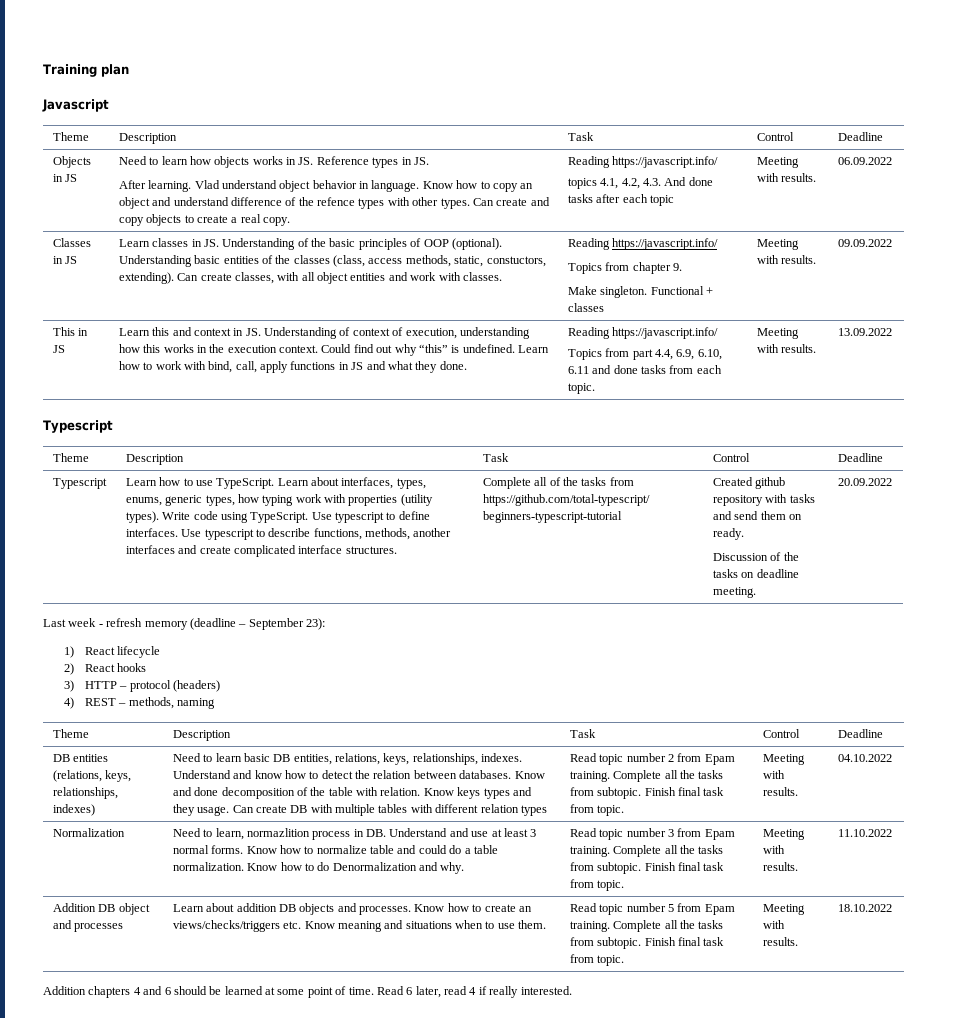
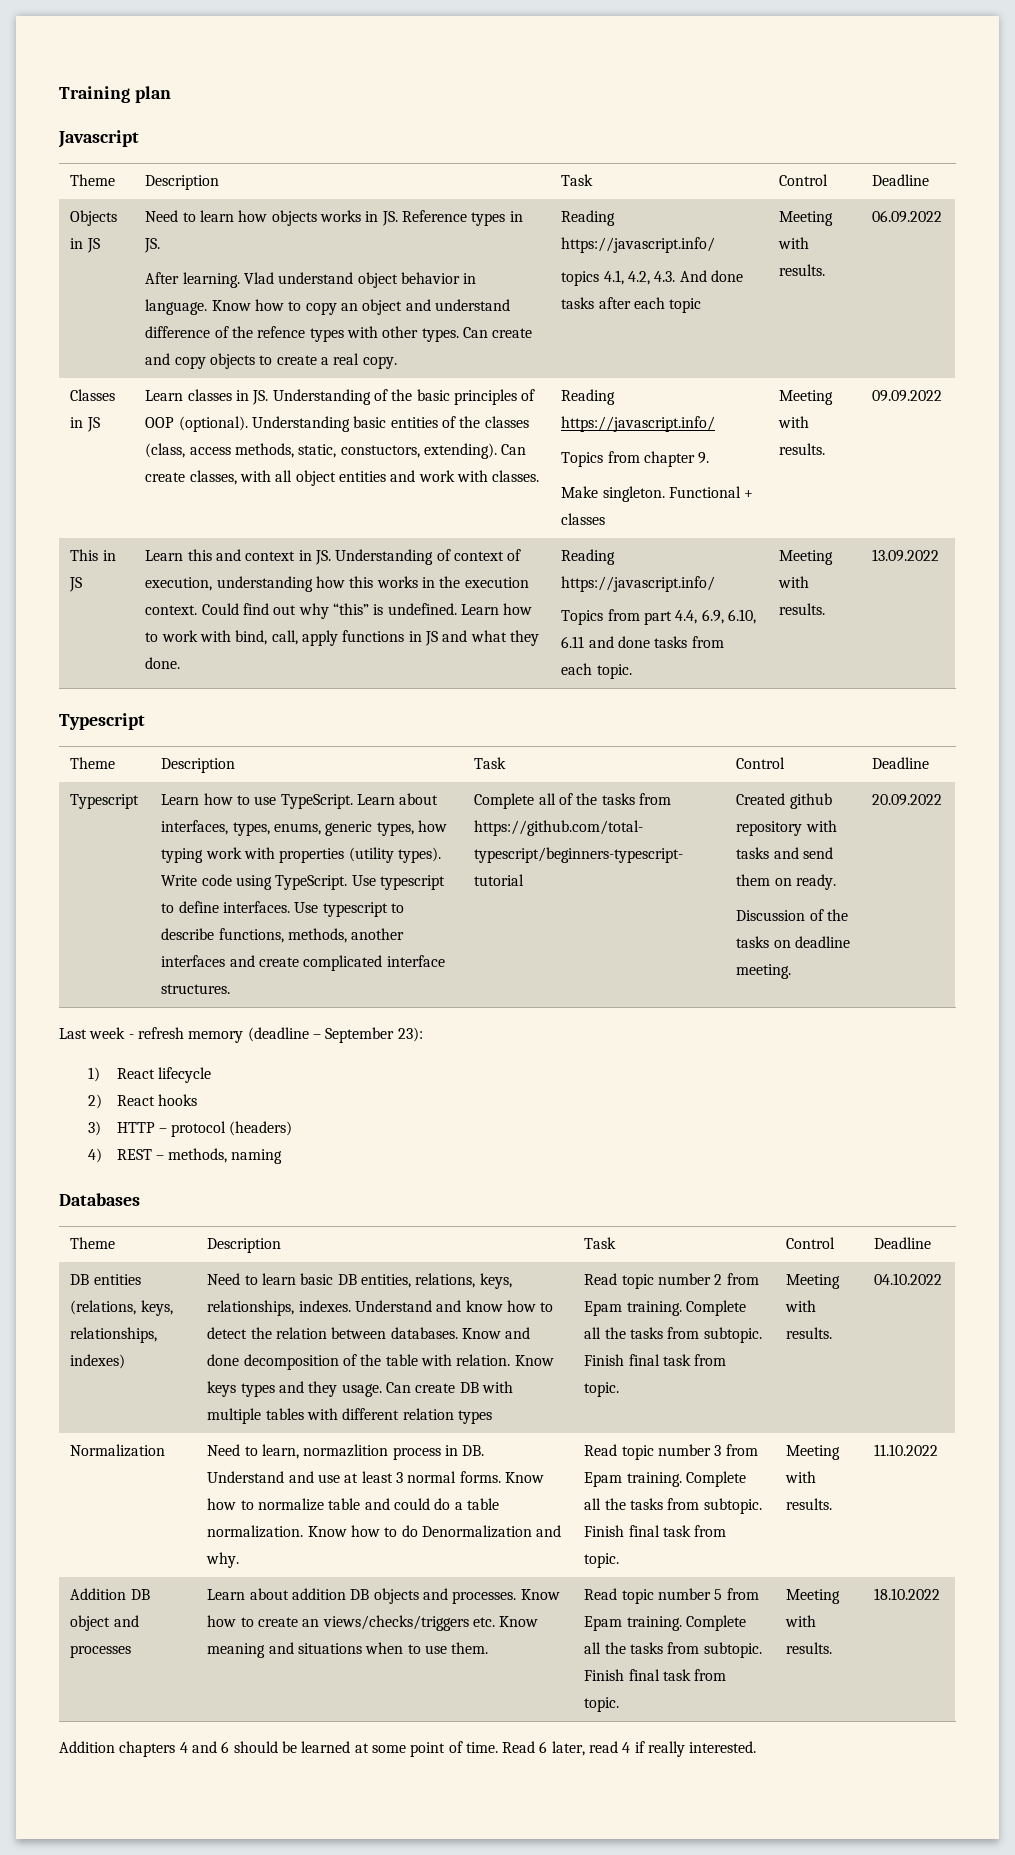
(215, 703) none -> [59,1193,140,1206] // Databases

